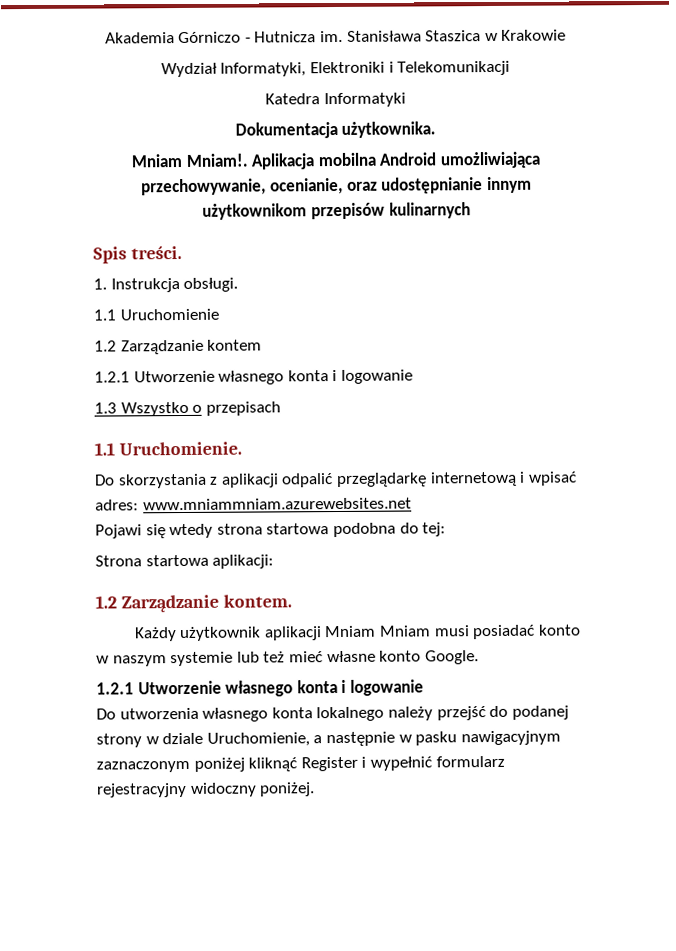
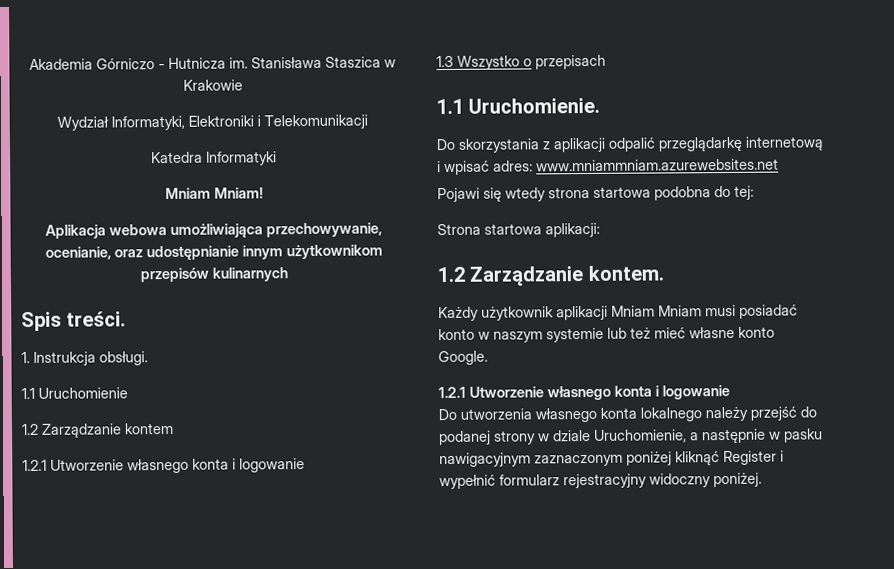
[234,121,437,139] [131,152,437,170] Dokumentacja użytkownika. // Mniam Mniam!. Aplikacja mobilna Android -> [164,187,263,200] [45,224,167,239] Mniam Mniam! // Aplikacja webowa

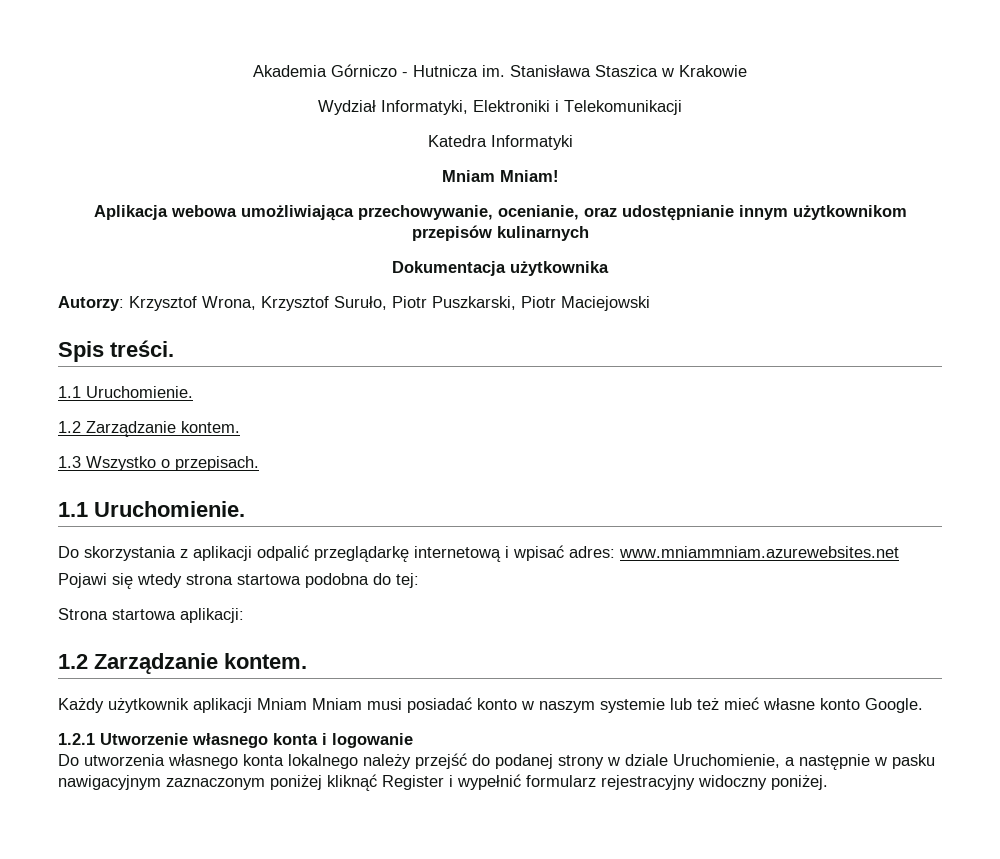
(288, 274) none -> [392,261,609,276] [58,296,650,311] // Dokumentacja użytkownika // Autorzy: Krzysztof Wrona, Krzysztof Suruło, Piotr Puszkarski, Piotr Maciejowski
[21,351,148,366] [21,387,128,400] [21,422,174,438] [22,458,305,474] // 1. Instrukcja obsługi. // 1.1 Uruchomienie // 1.2 Zarządzanie kontem // 1.2.1 Utworzenie własnego konta i logowanie -> [58,386,193,398] [58,421,240,437] // 1.1 Uruchomienie. // 1.2 Zarządzanie kontem.
[535,54,606,70] przepisach -> [175,456,259,471] przepisach.

